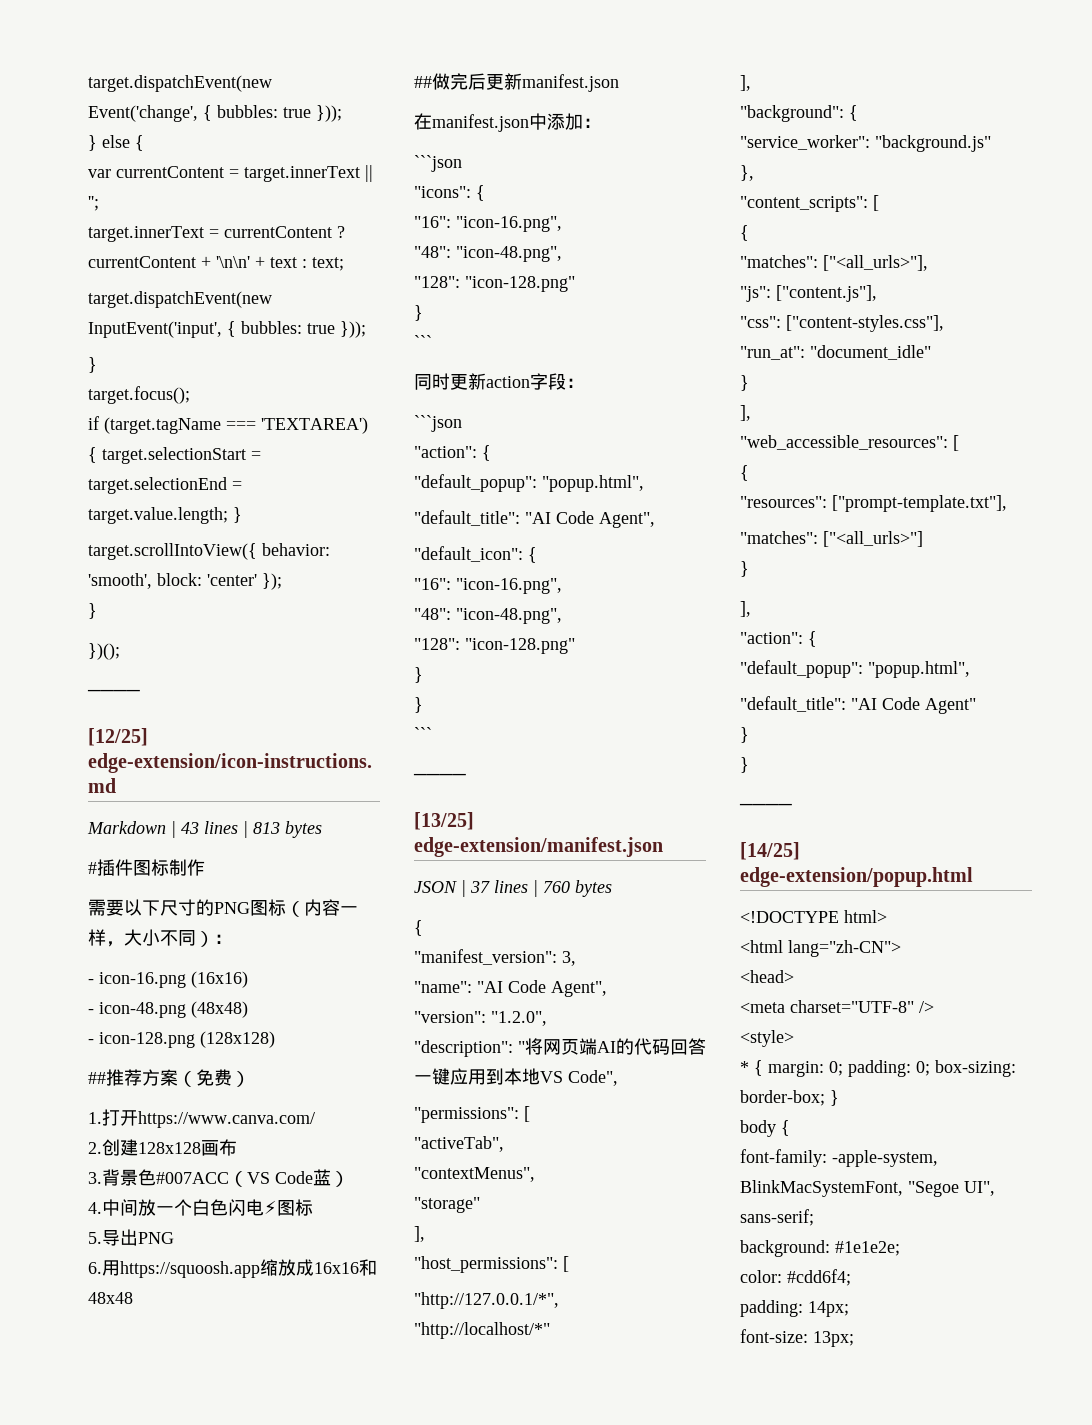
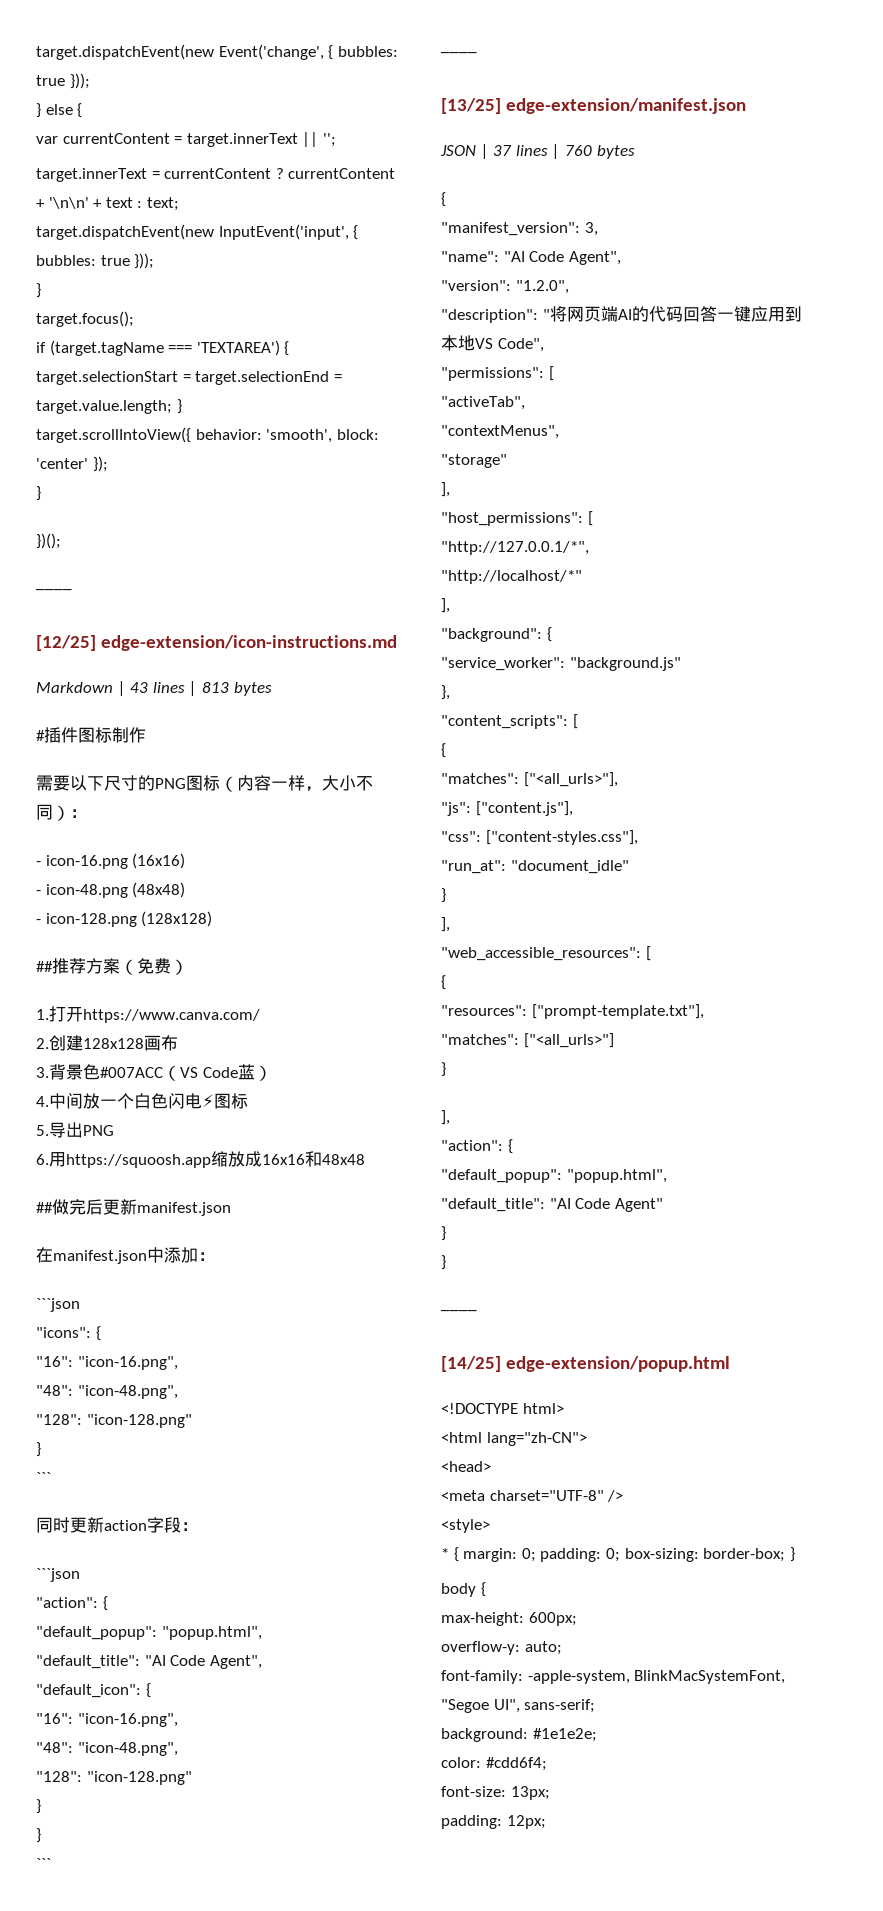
(790, 1128) none -> [441,1612,577,1626] [441,1641,562,1655] // max-height: 600px; // overflow-y: auto;
[740,1300,849,1317] // padding: 14px; -> (547, 1764) none
(854, 1339) none -> [441,1815,546,1829] // padding: 12px;

